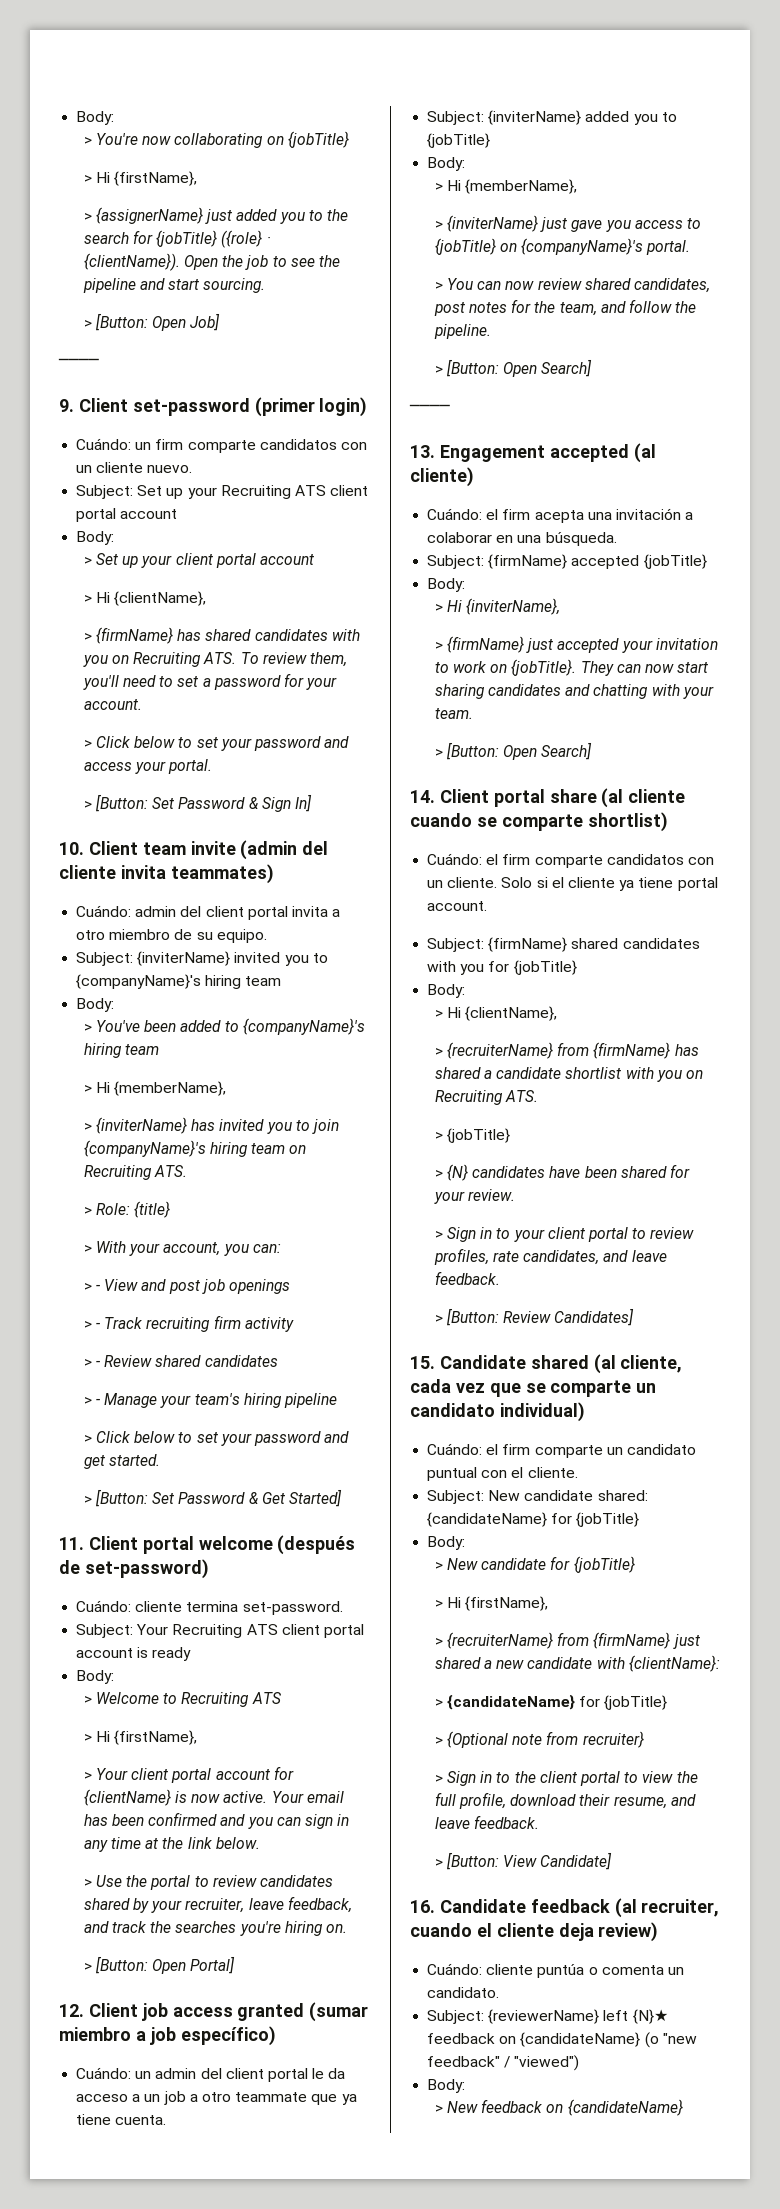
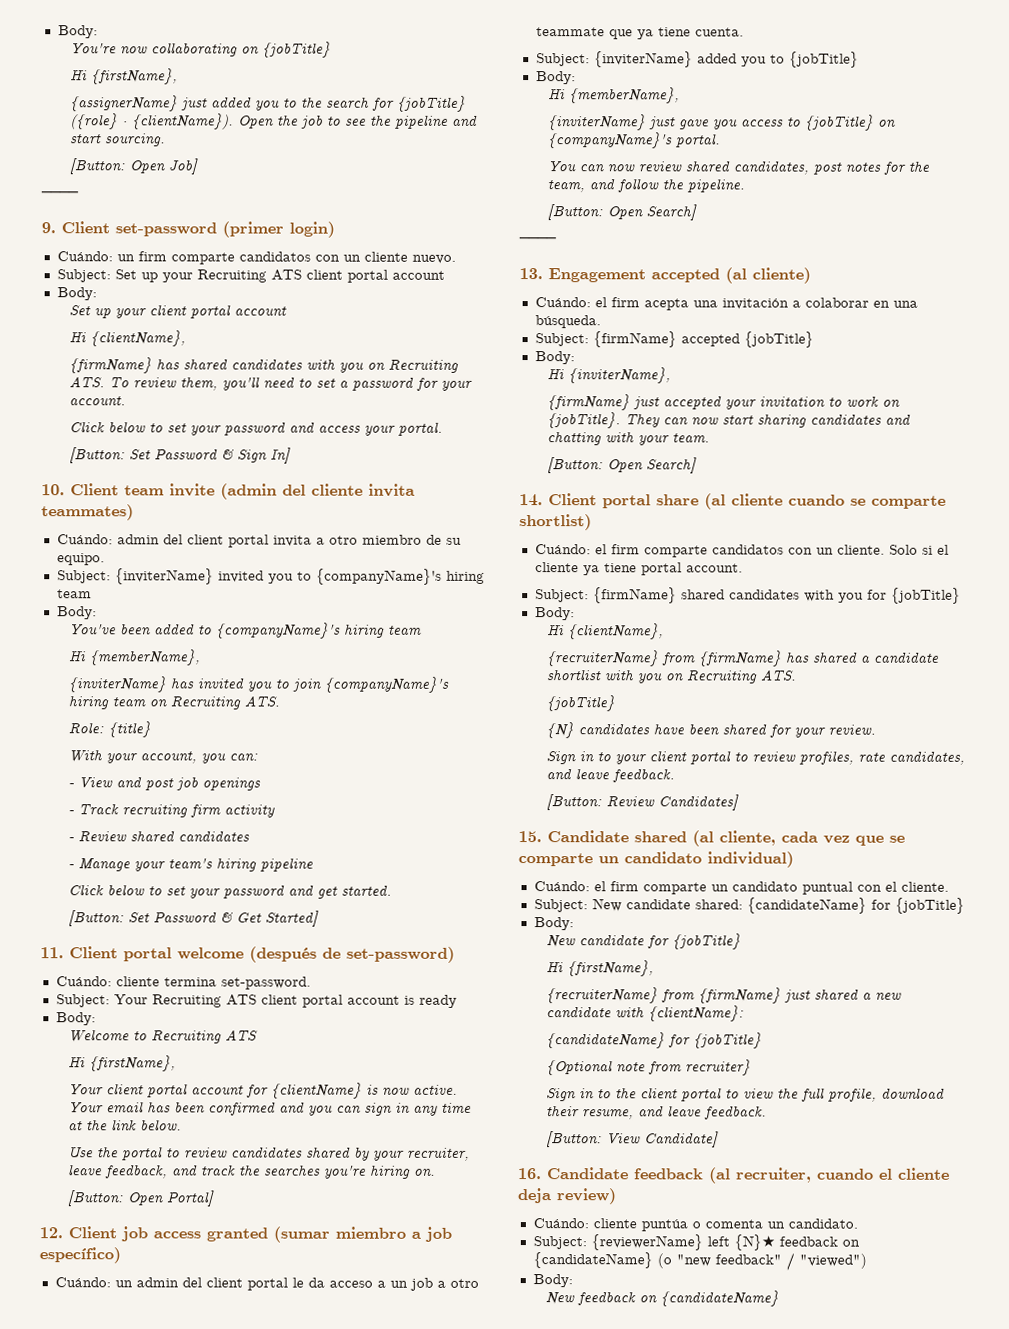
[76,111,115,125] [83,137,92,145] Body: // > -> [57,25,98,39] Body: //
[83,171,198,186] [83,213,92,221] > Hi {firstName}, // > -> [69,68,178,85] Hi {firstName}, //
[83,320,92,328] > -> (166, 140) none
[83,557,92,565] > -> (97, 294) none
[83,591,207,606] [83,633,92,641] > Hi {clientName}, // > -> [68,330,186,347] Hi {clientName}, //
[83,740,92,748] > -> (126, 401) none
[83,801,92,809] > -> (443, 428) none
[83,1024,92,1032] > -> (97, 613) none
[83,1081,227,1096] [83,1123,92,1131] > Hi {memberName}, // > -> [68,649,201,666] Hi {memberName}, //
[83,1207,92,1215] > -> (280, 701) none
[83,1245,92,1253] > -> (151, 729) none
[83,1283,92,1291] > -> (258, 757) none
[83,1321,92,1329] > -> (261, 784) none
[83,1359,92,1367] > -> (275, 811) none
[83,1397,92,1405] > -> (250, 836) none
[83,1435,92,1443] > -> (314, 864) none
[83,1496,92,1504] > -> (392, 890) none
[83,1696,92,1704] > -> (96, 1019) none
[83,1730,198,1745] [83,1772,92,1780] > Hi {firstName}, // > -> [67,1055,176,1072] Hi {firstName}, //
[83,1879,92,1887] > -> (182, 1125) none
[83,1963,92,1971] > -> (436, 1172) none
[434,179,578,194] [434,221,443,229] > Hi {memberName}, // > -> [547,87,680,104] Hi {memberName}, //
[434,282,443,290] > -> (721, 140) none
[434,366,443,374] > -> (745, 185) none
[434,604,443,612] > -> (575, 358) none
[434,642,443,650] > -> (671, 375) none
[434,749,443,757] > -> (710, 438) none
[434,1006,558,1021] [434,1048,443,1056] > Hi {clientName}, // > -> [546,623,664,640] Hi {clientName}, //
[434,1128,511,1143] [434,1170,443,1178] > {jobTitle} // > -> [545,695,615,712] {jobTitle} //
[434,1231,443,1239] > -> (876, 729) none
[434,1315,443,1323] > -> (675, 775) none
[434,1562,443,1570] > -> (574, 924) none
[434,1596,549,1611] [434,1638,443,1646] > Hi {firstName}, // > -> [545,960,654,977] Hi {firstName}, //
[434,1694,668,1710] [434,1737,443,1745] > {candidateName} for {jobTitle} // > -> [545,1032,762,1049] {candidateName} for {jobTitle} //
[434,1775,443,1783] > -> (751, 1067) none
[434,1859,443,1867] > -> (767, 1112) none
[434,2105,443,2113] > -> (573, 1281) none

